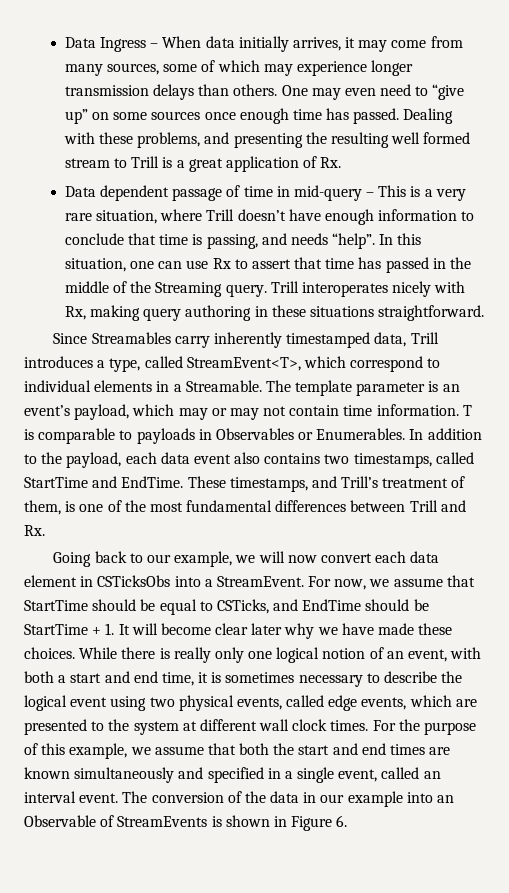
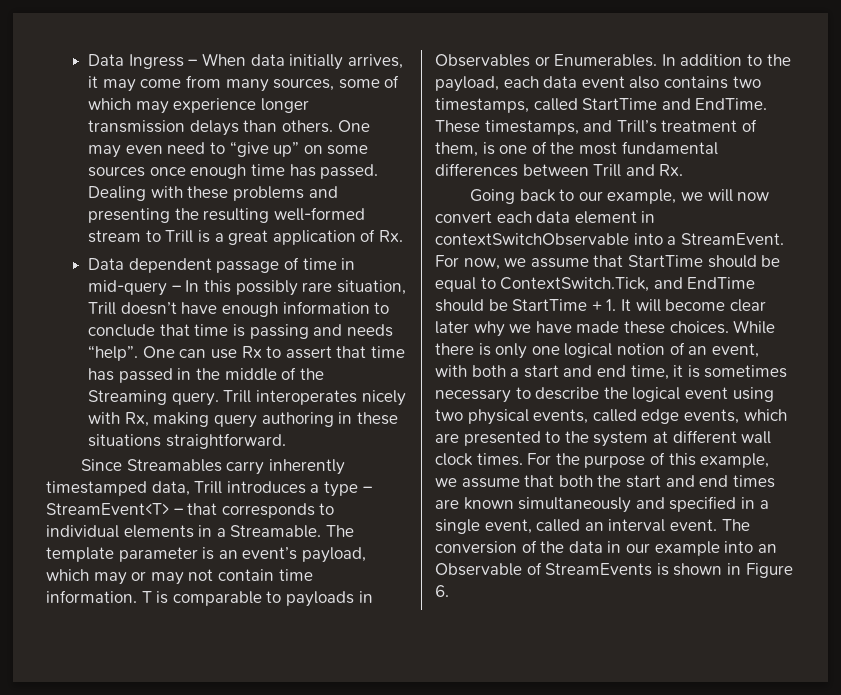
[137,132,201,148] problems, -> [232,186,304,201] problems
[391,132,471,144] well formed -> [273,207,365,221] well-formed
[378,185,466,201] This is a very -> [185,280,298,296] In this possibly
[160,209,203,221] where -> (406, 287) none
[206,234,258,249] passing, -> [249,324,309,339] passing
[379,233,422,245] [64,258,154,272] In this situation, one -> [142,346,175,358] One
[109,356,424,372] type, called StreamEvent<T>, which correspond -> [323,481,373,497] [46,503,315,518] type – StreamEvent<T> – that corresponds
[97,575,171,587] CSTicksObs -> [435,233,629,246] contextSwitchObservable
[216,599,269,614] CSTicks, -> [500,277,650,292] ContextSwitch.Tick,
[173,647,211,663] really -> (491, 349) none

